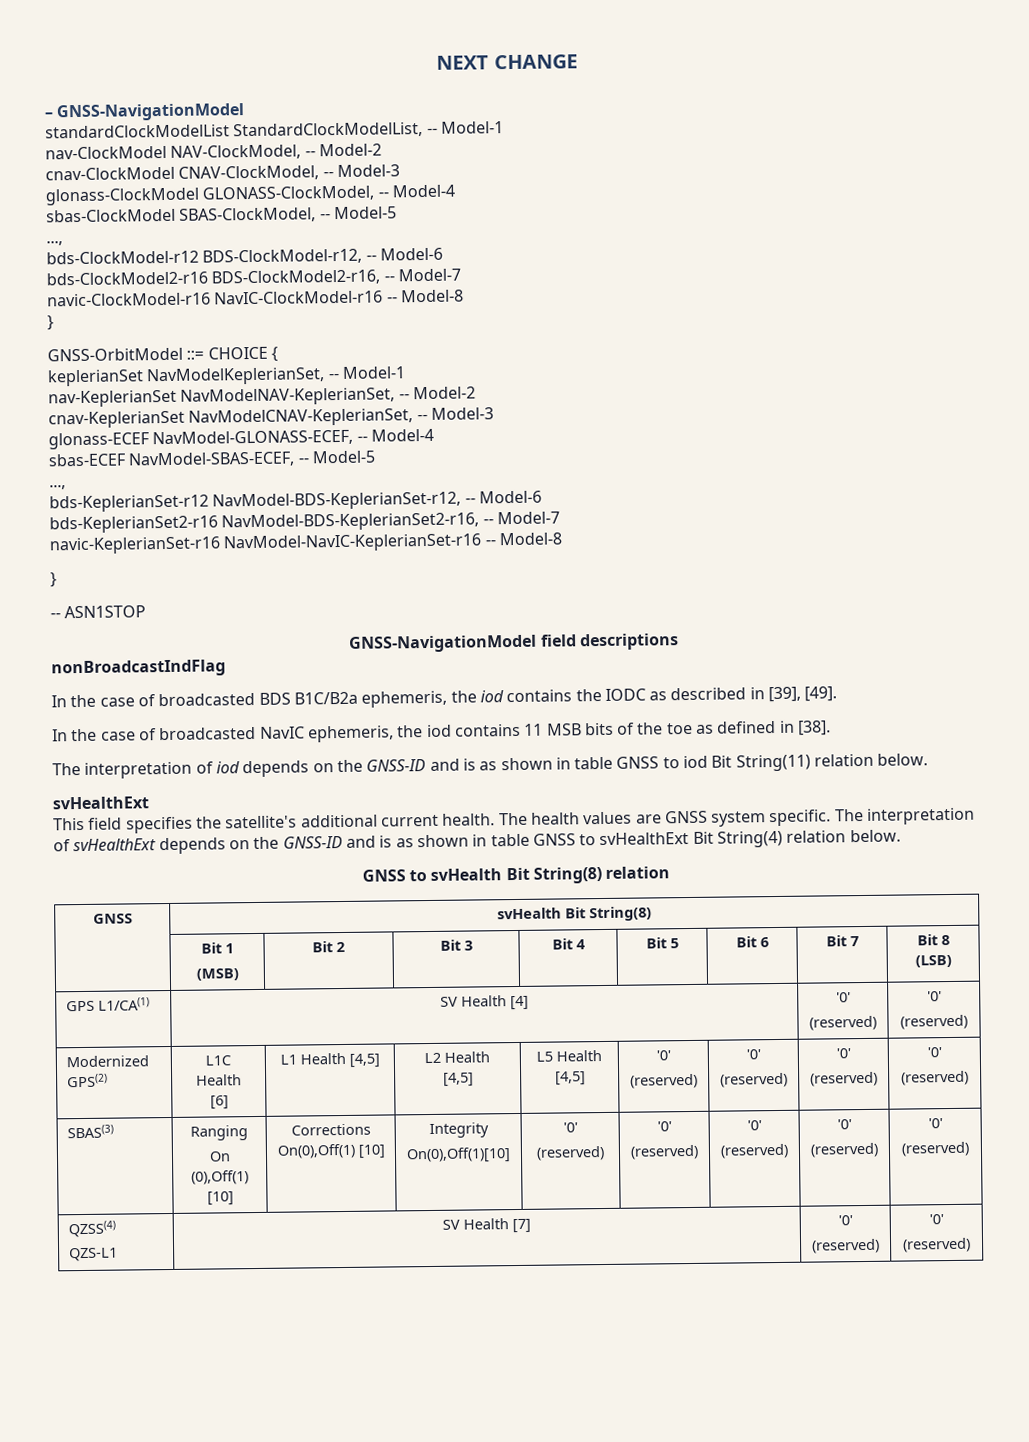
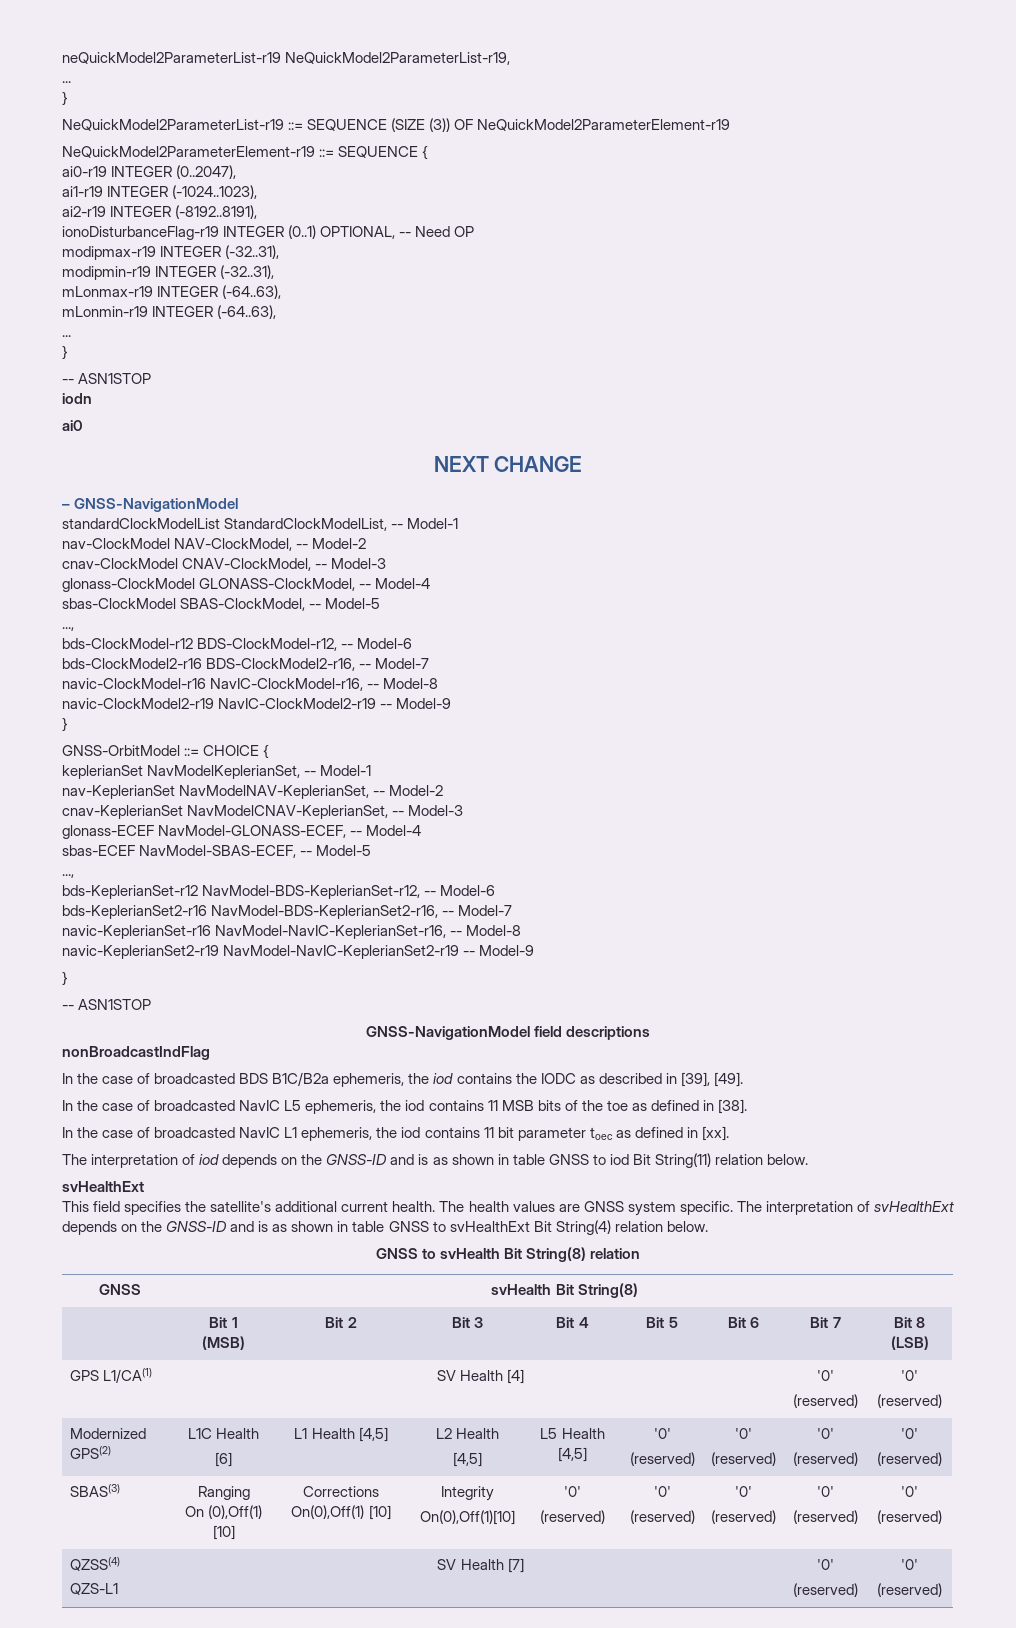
(436, 62) none -> [62,52,511,65] [62,81,71,83] [62,91,68,106] [62,118,731,132] [62,145,429,160] [62,165,237,179] [62,185,258,199] [62,205,258,219] [62,225,475,240] [62,245,280,260] [62,265,275,280] [62,285,282,299] [62,305,277,319] [62,335,71,337] [62,345,68,360] [62,373,152,384] [62,393,92,404] [62,420,83,431] neQuickModel2ParameterList-r19 NeQuickModel2ParameterList-r19, // ... // } // NeQuickModel2ParameterList-r19 ::= SEQUENCE (SIZE (3)) OF NeQuickModel2ParameterElement-r19 // NeQuickModel2ParameterElement-r19 ::= SEQUENCE { // ai0-r19 INTEGER (0..2047), // ai1-r19 INTEGER (-1024..1023), // ai2-r19 INTEGER (-8192..8191), // ionoDisturbanceFlag-r19 INTEGER (0..1) OPTIONAL, -- Need OP // modipmax-r19 INTEGER (-32..31), // modipmin-r19 INTEGER (-32..31), // mLonmax-r19 INTEGER (-64..63), // mLonmin-r19 INTEGER (-64..63), // ... // } // -- ASN1STOP // iodn // ai0 //
[214,289,464,305] NavIC-ClockModel-r16 -- Model-8 -> [210,678,439,691] [62,698,452,709] NavIC-ClockModel-r16, -- Model-8 // navic-ClockModel2-r19 NavIC-ClockModel2-r19 -- Model-9
[223,532,562,553] NavModel-NavIC-KeplerianSet-r16 -- Model-8 -> [215,925,522,939] [62,945,535,959] NavModel-NavIC-KeplerianSet-r16, -- Model-8 // navic-KeplerianSet2-r19 NavModel-NavIC-KeplerianSet2-r19 -- Model-9
(305, 732) none -> [284,1100,302,1111] L5
(832, 728) none -> [62,1126,729,1141] // In the case of broadcasted NavIC L1 ephemeris, the iod contains 11 bit parameter toec as defined in [xx].

